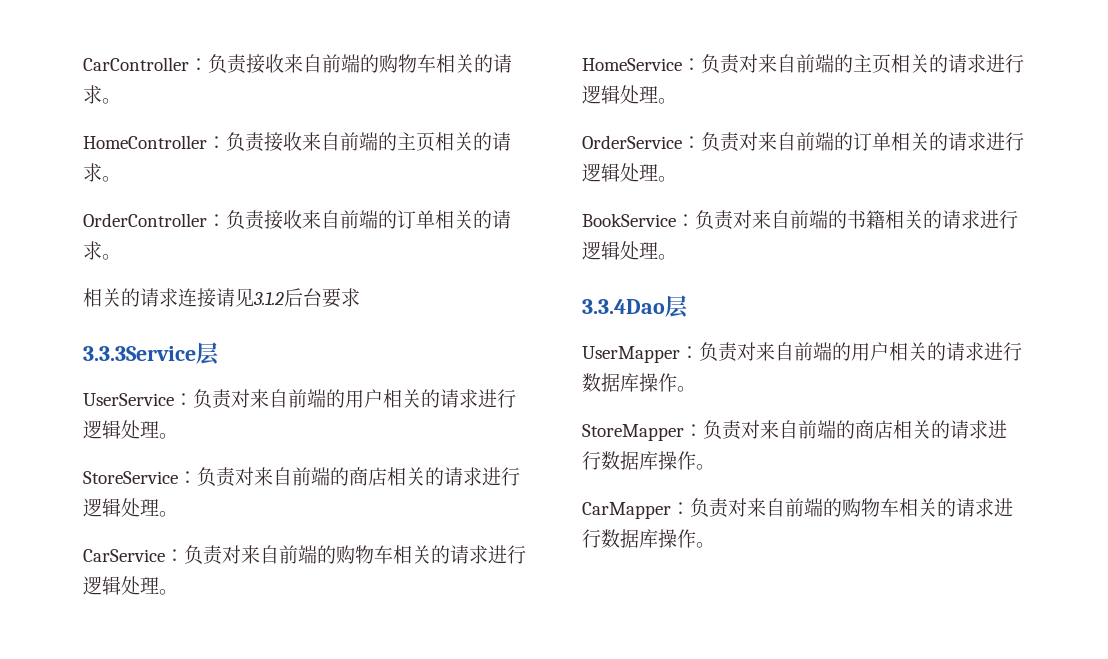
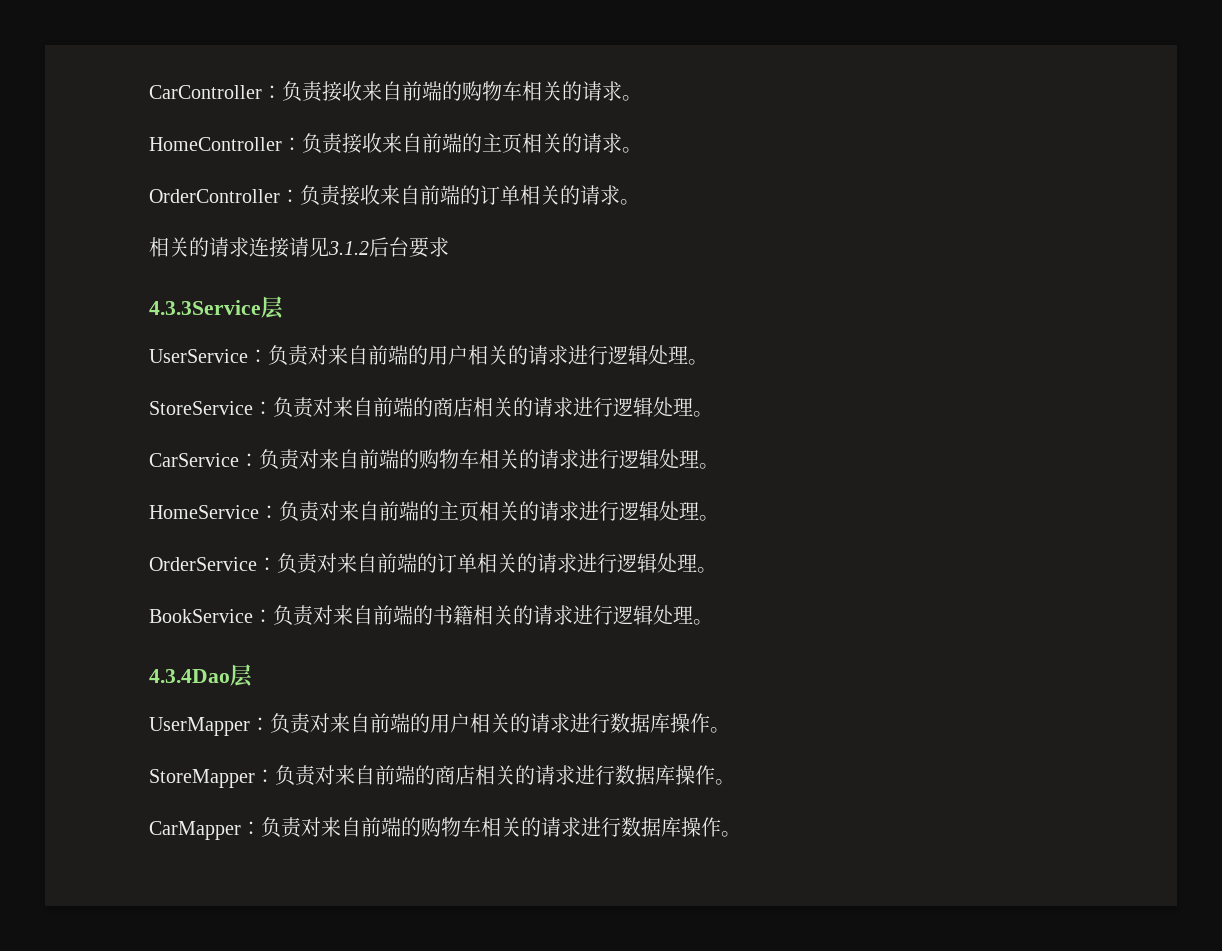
[83,346,196,361] 3.3.3Service -> [149,300,261,315] 4.3.3Service
[582,299,665,314] 3.3.4Dao -> [149,669,230,683] 4.3.4Dao

